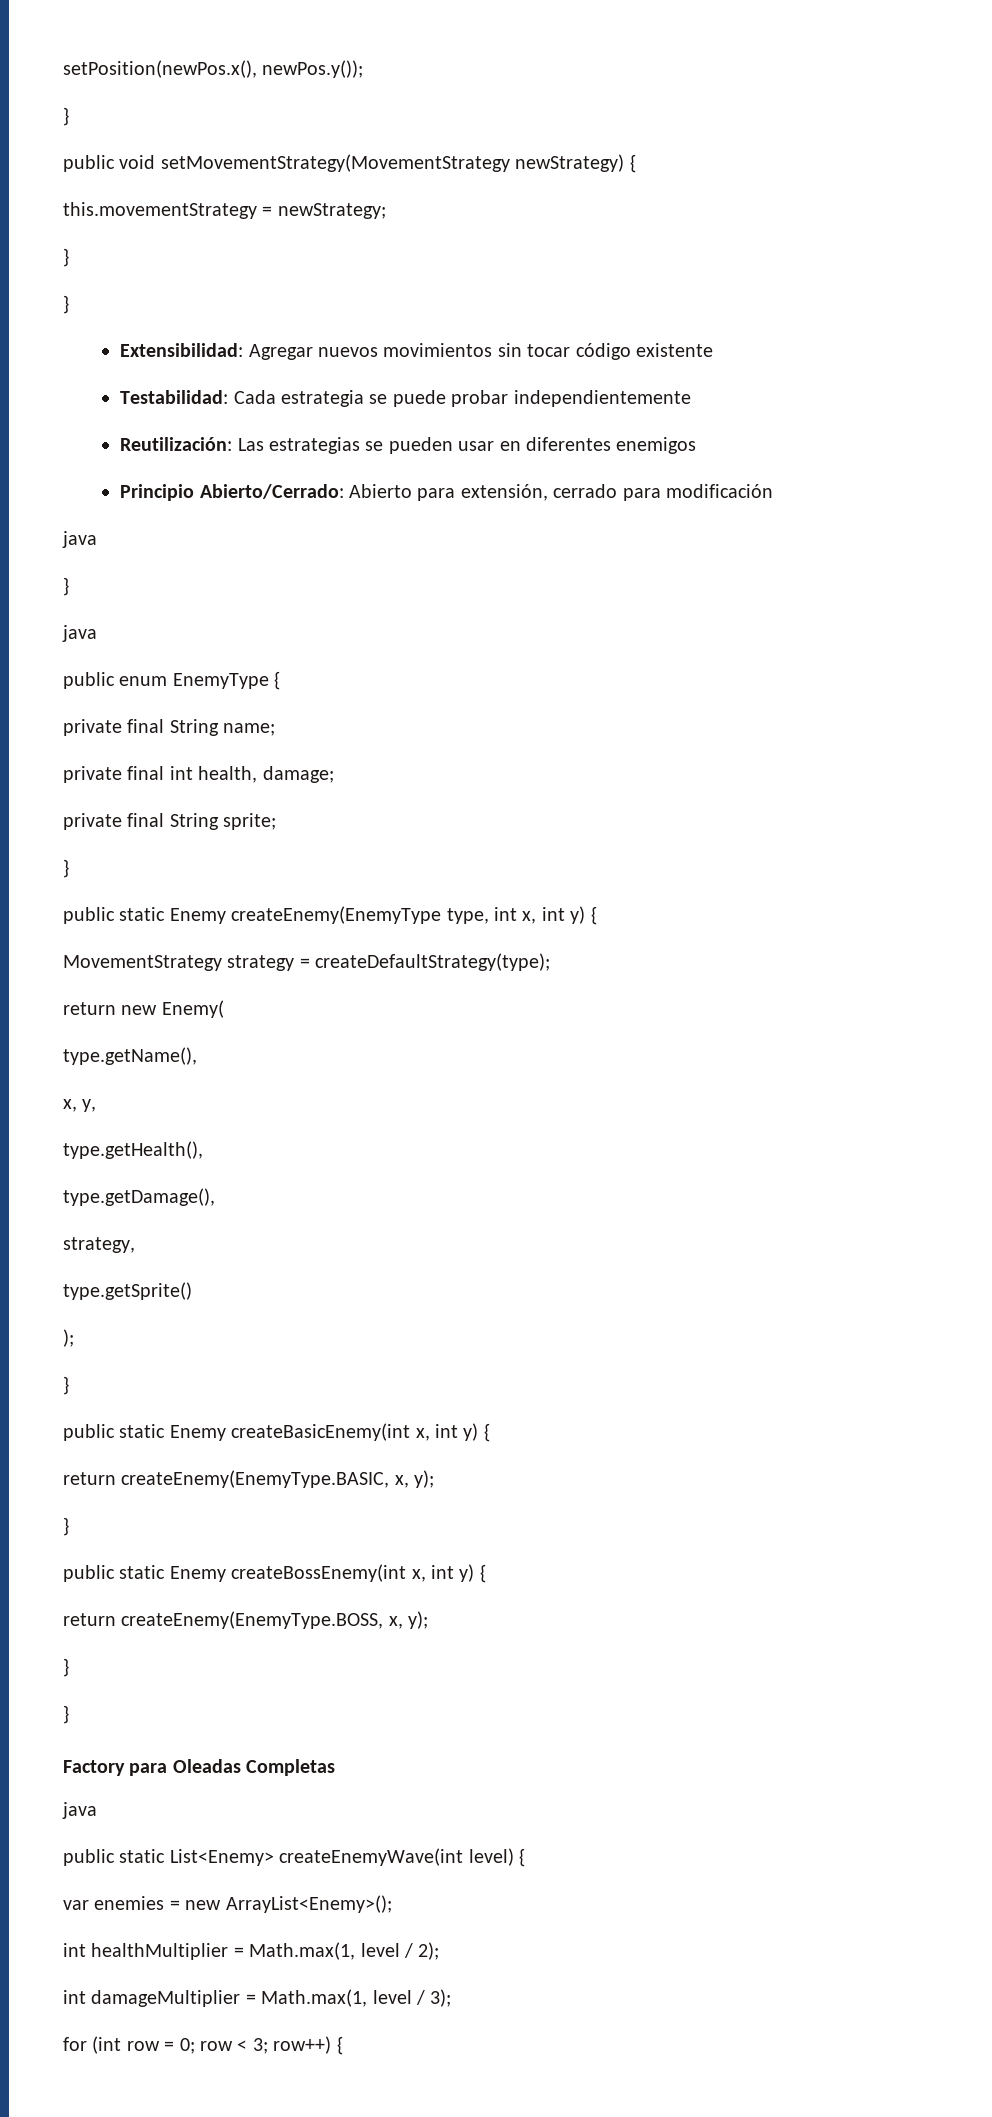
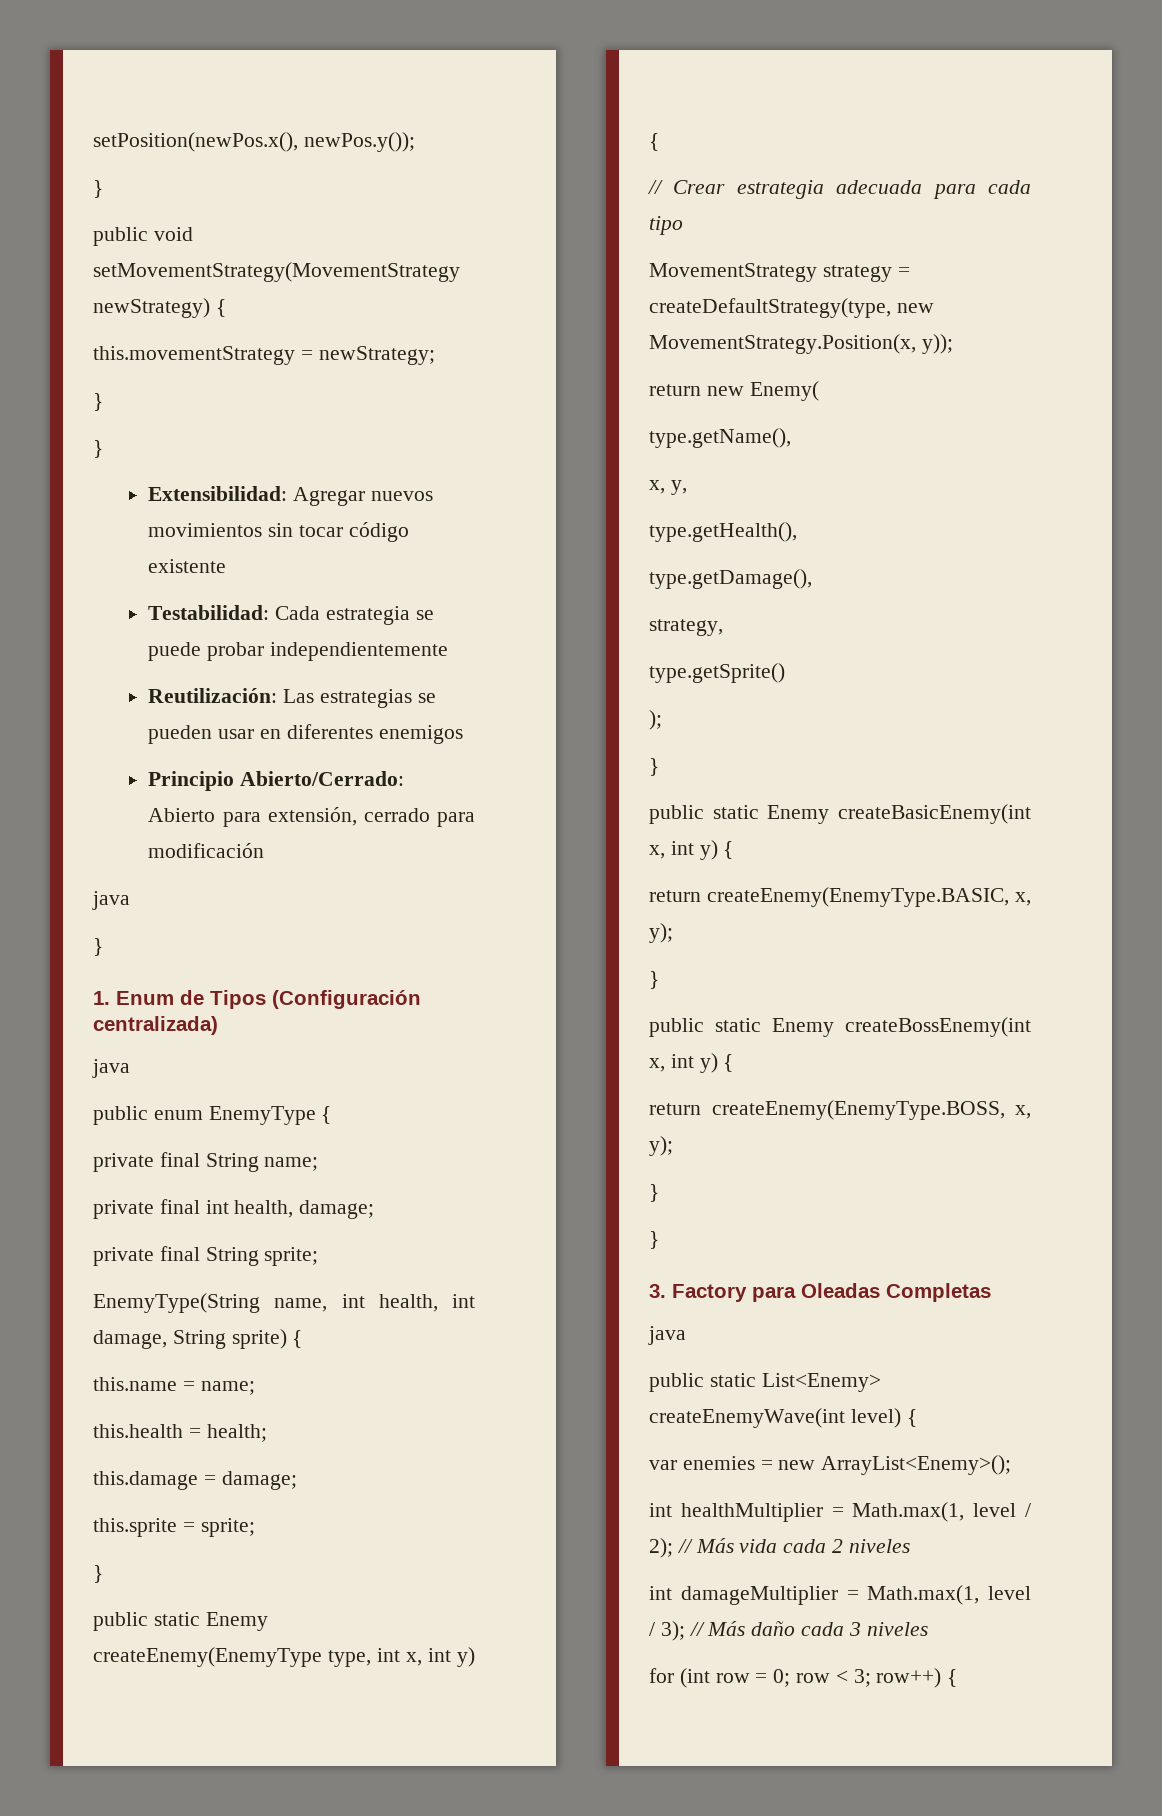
(69, 586) none -> [93,990,421,1009] [93,1016,218,1035] // 1. Enum de Tipos (Configuración centralizada)
(277, 821) none -> [93,1293,475,1313] [93,1329,303,1349] [93,1377,255,1395] [93,1424,267,1442] [93,1471,297,1490] [93,1518,255,1537] // EnemyType(String name, int health, int damage, String sprite) { // this.name = name; // this.health = health; // this.damage = damage; // this.sprite = sprite;
(597, 915) none -> [648,180,1031,199] [649,216,683,235] // // Crear estrategia adecuada para cada tipo
[315,953,551,971] createDefaultStrategy(type); -> [649,298,934,318] [649,334,953,354] createDefaultStrategy(type, new MovementStrategy.Position(x, y));
(69, 1714) none -> [649,1284,666,1298] 3.
(440, 1951) none -> [677,1538,910,1553] // Más vida cada 2 niveles
(452, 1998) none -> [689,1621,928,1636] // Más daño cada 3 niveles

